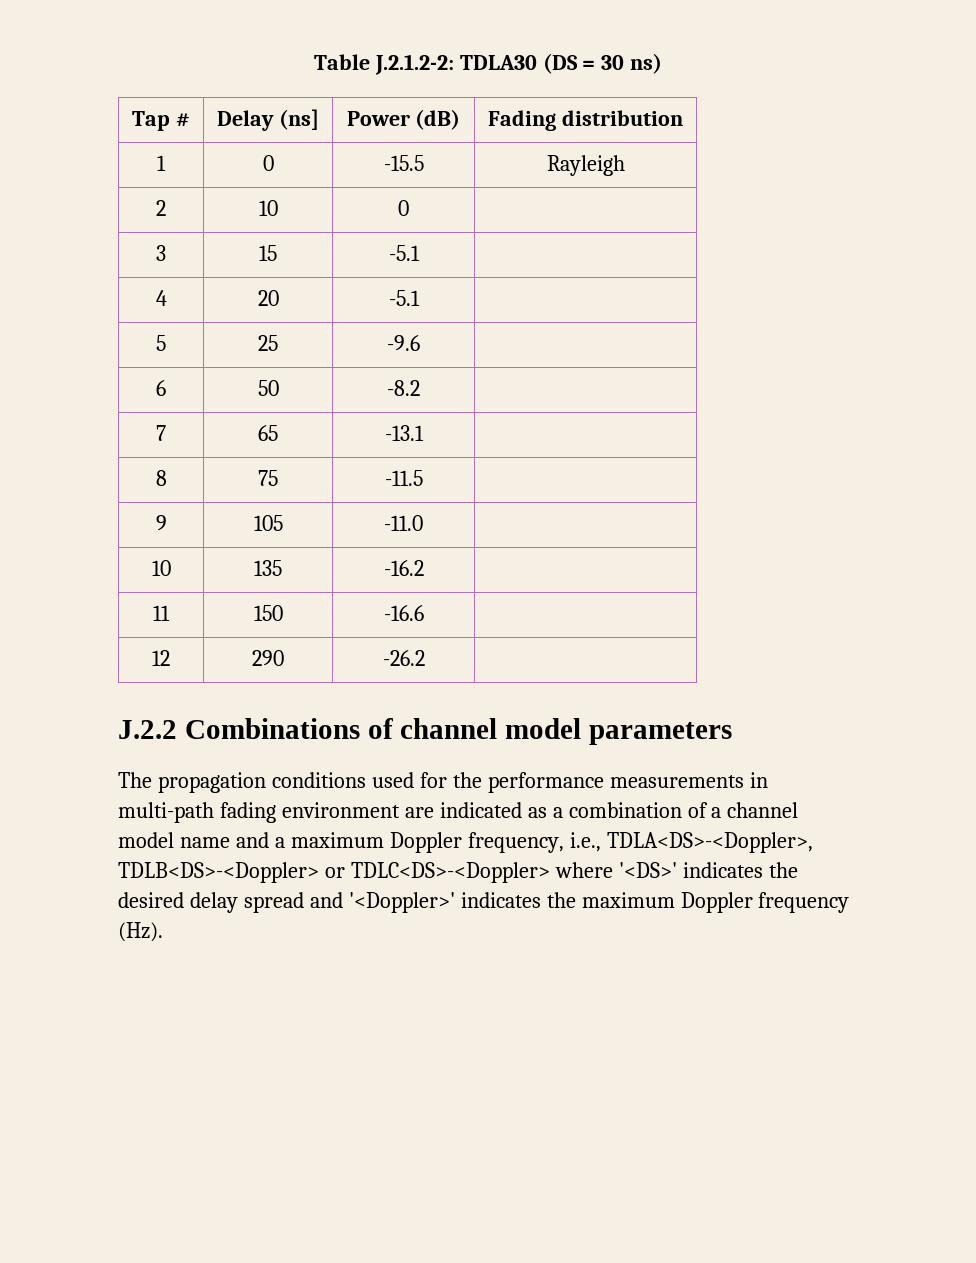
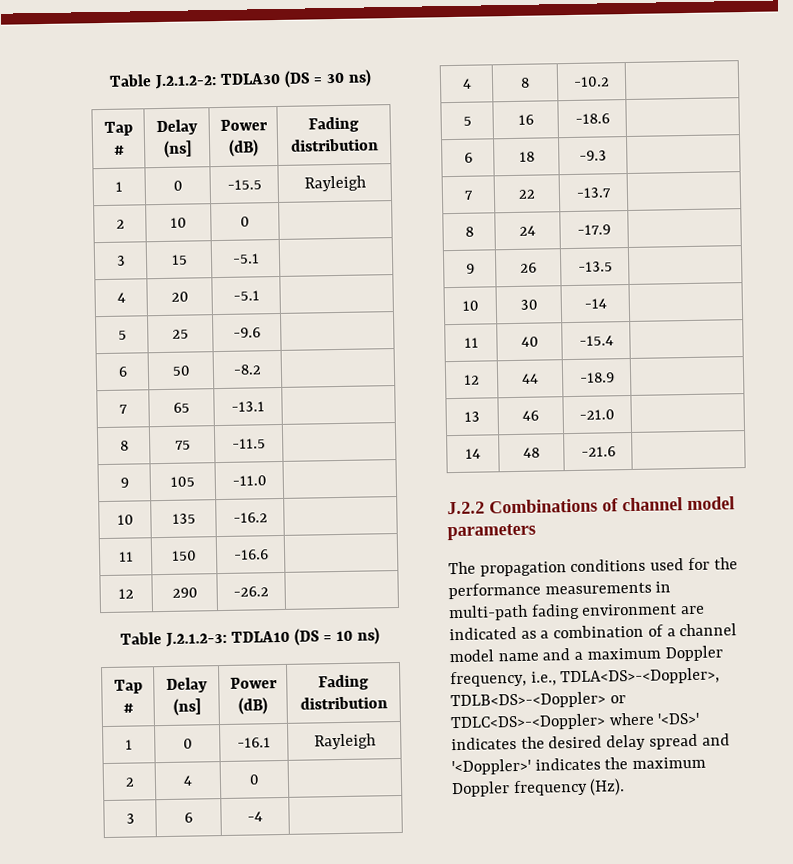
(425, 658) none -> [120,627,380,647] [113,679,143,694] [122,703,134,713] [165,677,208,693] [172,698,201,716] [229,677,278,689] [238,697,268,715] [318,674,369,691] [299,696,388,710] [125,739,133,750] [182,738,193,749] [237,737,271,748] [313,733,376,750] [124,777,135,787] [183,775,193,786] [249,774,260,785] [125,813,135,824] [184,812,193,823] [247,811,263,822] [461,78,472,89] [520,77,530,88] [573,76,610,87] [462,116,472,126] [517,114,534,125] [574,113,610,124] [463,152,473,163] [518,151,535,162] [579,150,607,161] [464,190,474,200] [518,189,536,199] [576,187,612,198] [464,226,474,237] [519,225,536,236] [577,224,611,235] [465,263,475,274] [520,262,537,273] [577,261,613,272] [461,300,479,311] [519,299,538,310] [583,298,607,309] [463,337,479,348] [520,336,539,347] [578,335,614,346] [464,374,480,385] [522,373,539,384] [579,372,615,383] [464,411,480,422] [522,410,539,421] [579,409,615,420] [465,448,481,459] [523,447,540,458] [580,446,616,457] // Table J.2.1.2-3: TDLA10 (DS = 10 ns) // Tap # | Delay (ns] | Power (dB) | Fading distribution // 1 | 0 | -16.1 | Rayleigh // 2 | 4 | 0 | // 3 | 6 | -4 | // 4 | 8 | -10.2 | // 5 | 16 | -18.6 | // 6 | 18 | -9.3 | // 7 | 22 | -13.7 | // 8 | 24 | -17.9 | // 9 | 26 | -13.5 | // 10 | 30 | -14 | // 11 | 40 | -15.4 | // 12 | 44 | -18.9 | // 13 | 46 | -21.0 | // 14 | 48 | -21.6 |

